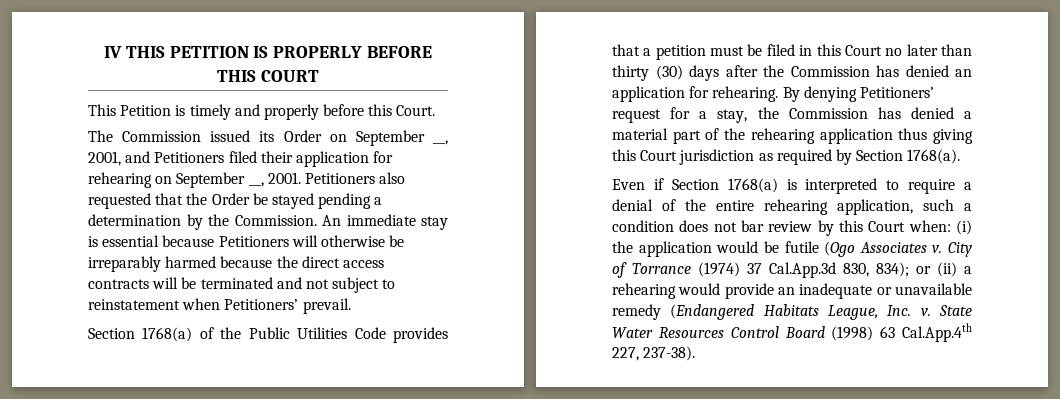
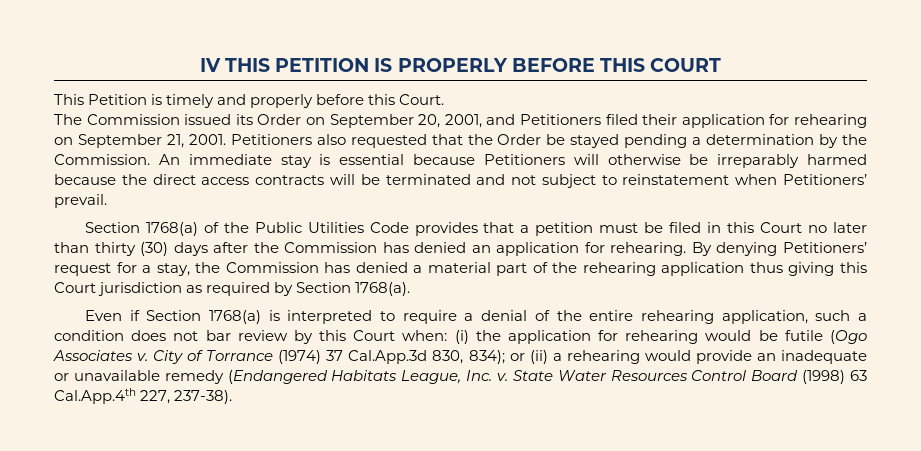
[433,140,448,145] __, -> [418,114,441,128] 20,
[248,182,264,187] __, -> [166,134,184,148] 21,
(712, 249) none -> [598,330,699,344] for rehearing

